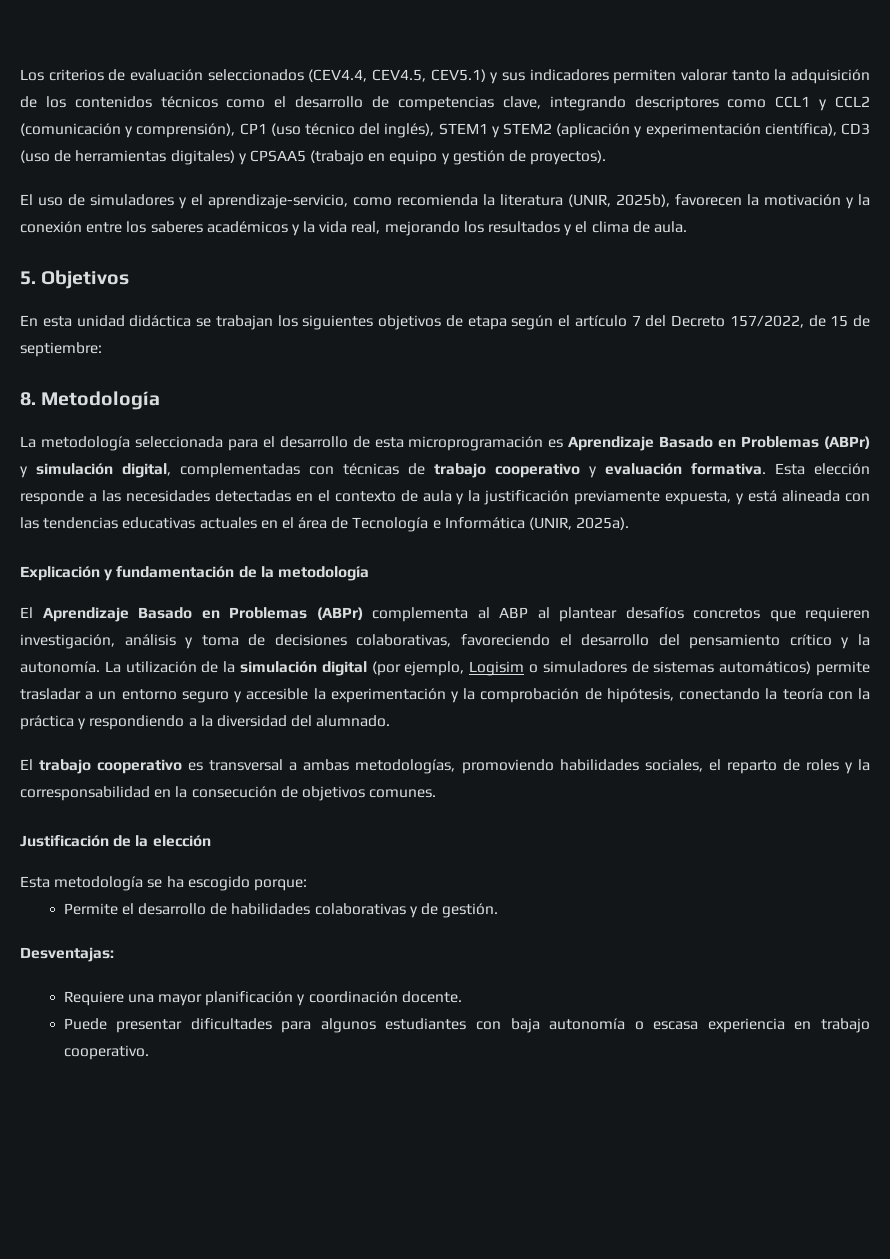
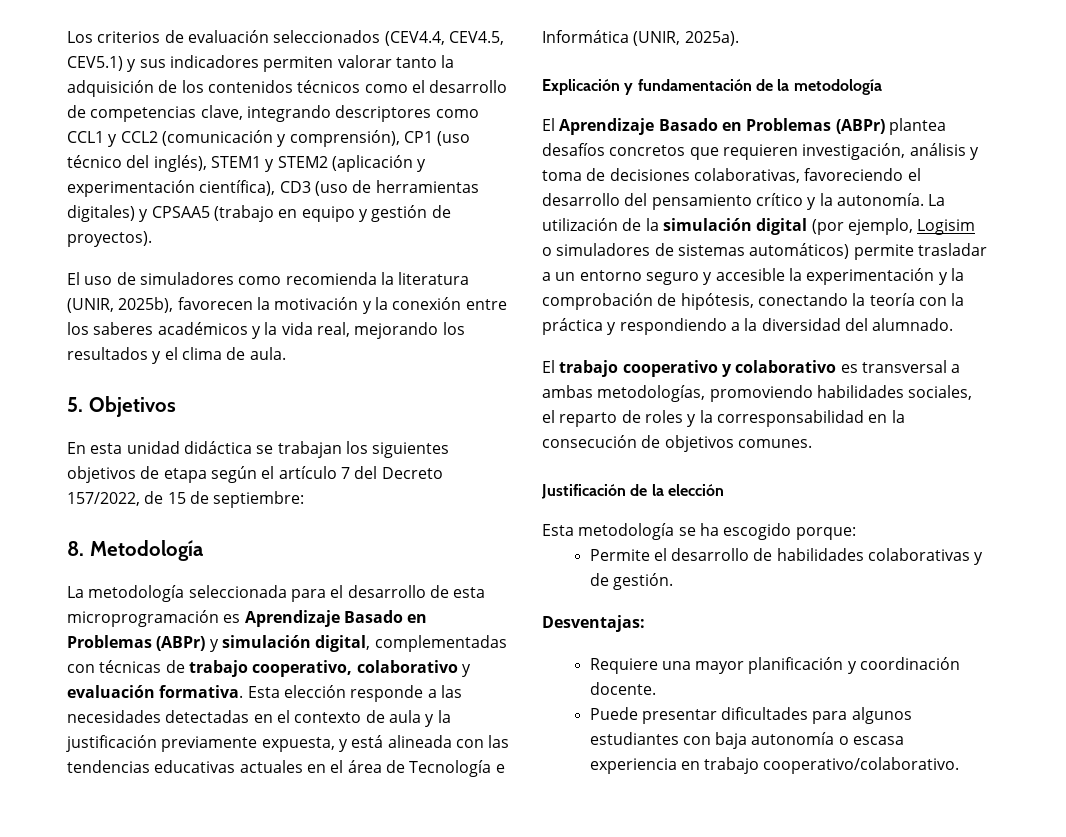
[179,194,348,209] y el aprendizaje-servicio, -> (234, 278) none
[495,463,580,478] cooperativo -> [252,660,458,677] cooperativo, colaborativo
[372,607,617,622] complementa al ABP al plantear -> [888,118,946,135] plantea
(183, 766) none -> [721,360,837,377] y colaborativo
[63,1045,149,1060] cooperativo. -> [763,757,960,774] cooperativo/colaborativo.

